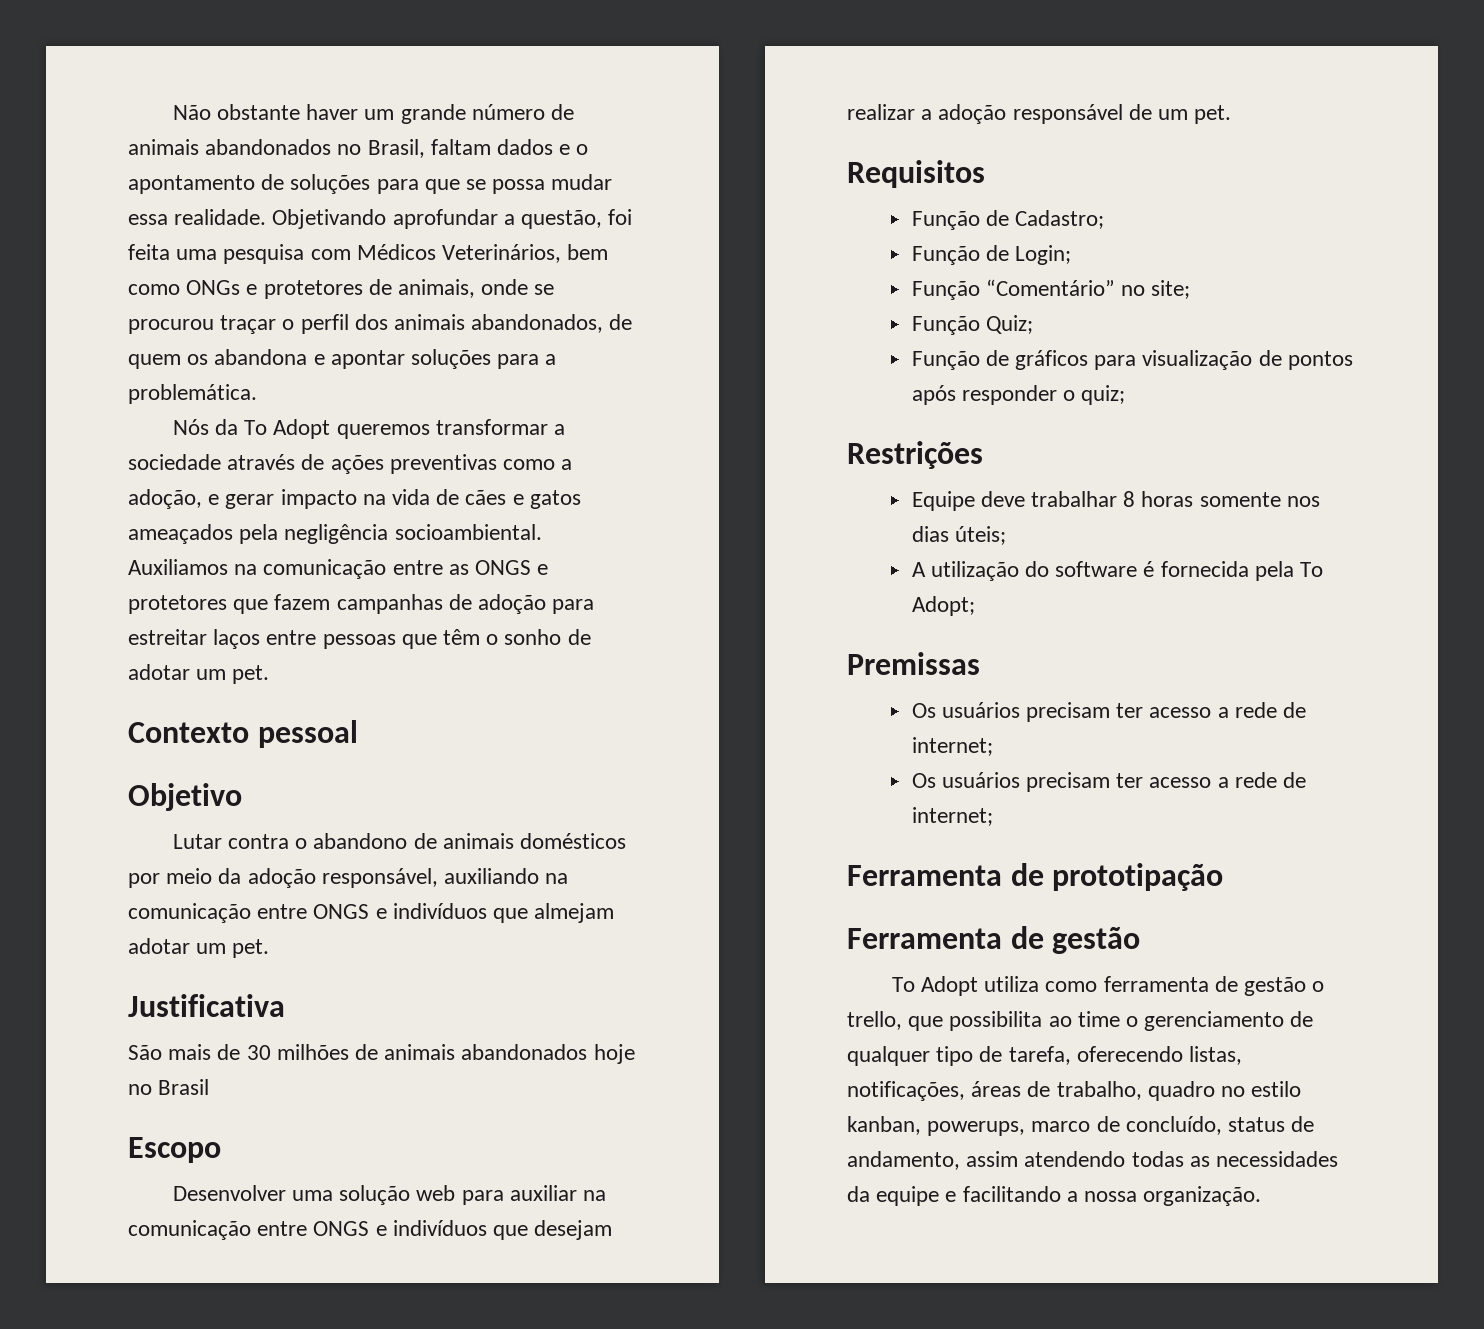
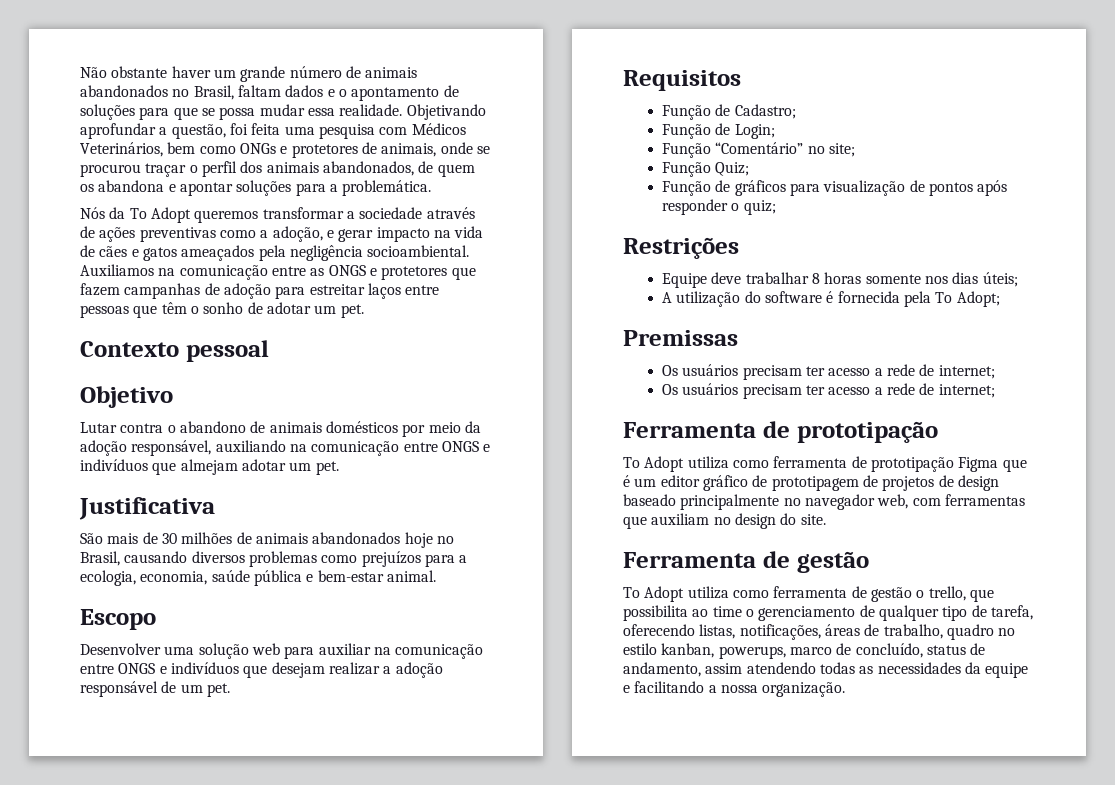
[158,1079,210,1095] Brasil -> [80,551,468,567] [80,570,436,586] Brasil, causando diversos problemas como prejuízos para a ecologia, economia, saúde pública e bem-estar animal.
(1224, 877) none -> [623,456,1027,472] [623,475,999,491] [623,494,1025,510] [623,513,826,529] // To Adopt utiliza como ferramenta de prototipação Figma que é um editor gráfico de prototipagem de projetos de design baseado principalmente no navegador web, com ferramentas que auxiliam no design do site.

